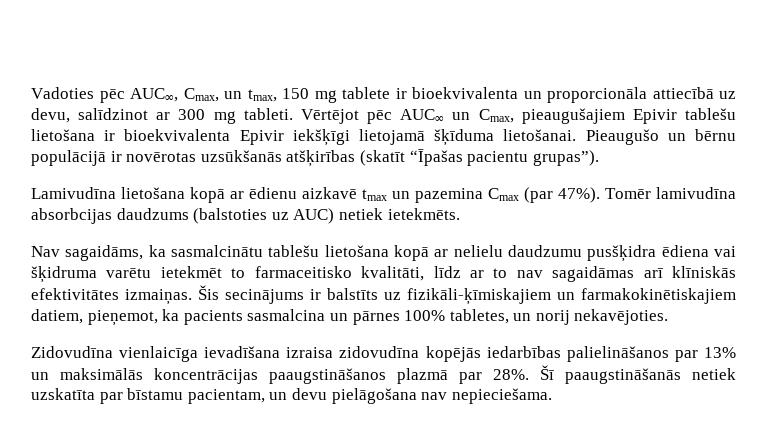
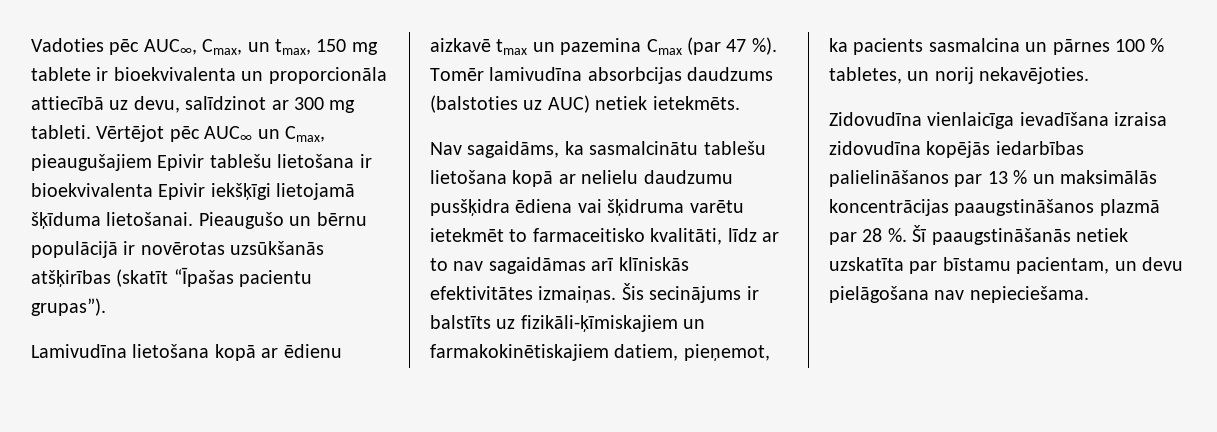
[558,187,600,203] 47%). -> [726,37,777,55] 47 %).
[404,310,446,321] 100% -> [1115,38,1165,52] 100 %
[703,347,736,358] 13% -> [987,170,1028,184] 13 %
[493,369,529,380] 28%. -> [862,228,907,242] 28 %.

